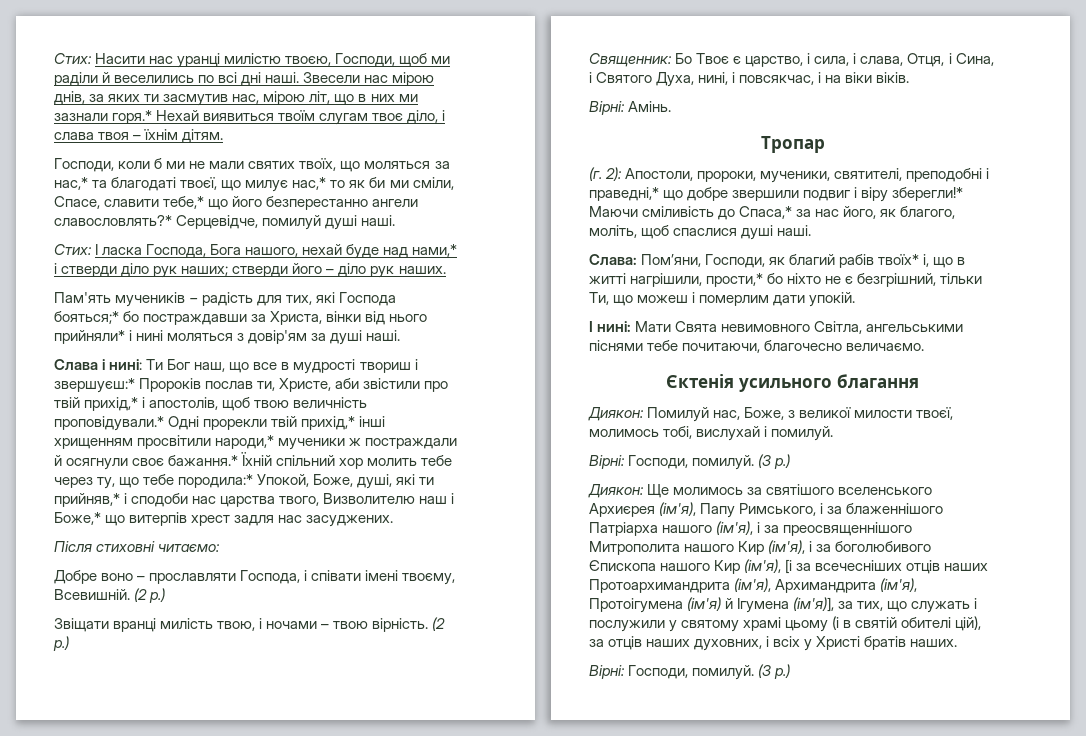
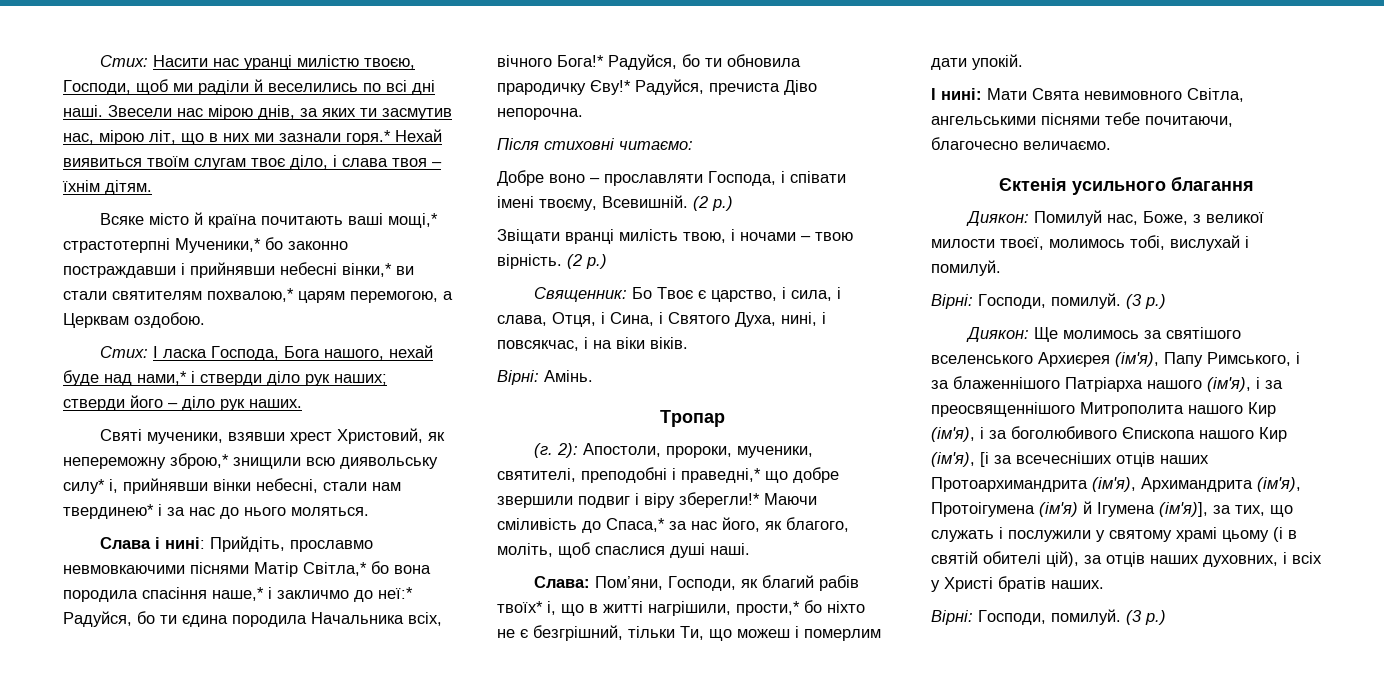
[54,158,450,172] [54,177,454,192] [54,196,419,210] [54,215,396,230] Господи, коли б ми не мали святих твоїх, що моляться за нас,* та благодаті твоєї, що милує нас,* то як би ми сміли, Спасе, славити тебе,* що його безперестанно ангели славословлять?* Серцевідче, помилуй душі наші. -> [99,212,438,228] [63,237,348,253] [63,262,414,278] [63,288,453,303] [63,312,205,328] Всяке місто й країна почитають ваші мощі,* страстотерпні Мученики,* бо законно постраждавши і прийнявши небесні вінки,* ви стали святителям похвалою,* царям перемогою, а Церквам оздобою.
[54,292,397,307] [54,311,428,325] [54,330,401,345] [54,359,418,374] [54,378,449,393] [54,397,368,411] [54,416,386,431] [54,435,458,450] [54,452,453,470] [54,474,435,489] [54,493,455,507] [54,512,394,527] Пам'ять мучеників − радість для тих, які Господа бояться;* бо постраждавши за Христа, вінки від нього прийняли* і нині моляться з довір'ям за душі наші. // Слава і нині: Ти Бог наш, що все в мудрості твориш і звершуєш:* Пророків послав ти, Христе, аби звістили про твій прихід,* і апостолів, щоб твою величність проповідували.* Одні прорекли твій прихід,* інші хрищенням просвітили народи,* мученики ж постраждали й осягнули своє бажання.* Їхній спільний хор молить тебе через ту, що тебе породила:* Упокой, Боже, душі, які ти прийняв,* і сподоби нас царства твого, Визволителю наш і Боже,* що витерпів хрест задля нас засуджених. -> [99,428,445,444] [63,453,438,469] [63,478,401,494] [63,504,369,519] [99,536,373,552] [63,561,431,577] [63,587,413,602] [63,611,442,627] [497,54,801,70] [497,79,817,95] [497,108,583,120] Святі мученики, взявши хрест Христовий, як непереможну зброю,* знищили всю диявольську силу* і, прийнявши вінки небесні, стали нам твердинею* і за нас до нього моляться. // Слава і нині: Прийдіть, прославмо невмовкаючими піснями Матір Світла,* бо вона породила спасіння наше,* і закличмо до неї:* Радуйся, бо ти єдина породила Начальника всіх, вічного Бога!* Радуйся, бо ти обновила прародичку Єву!* Радуйся, пречиста Діво непорочна.

